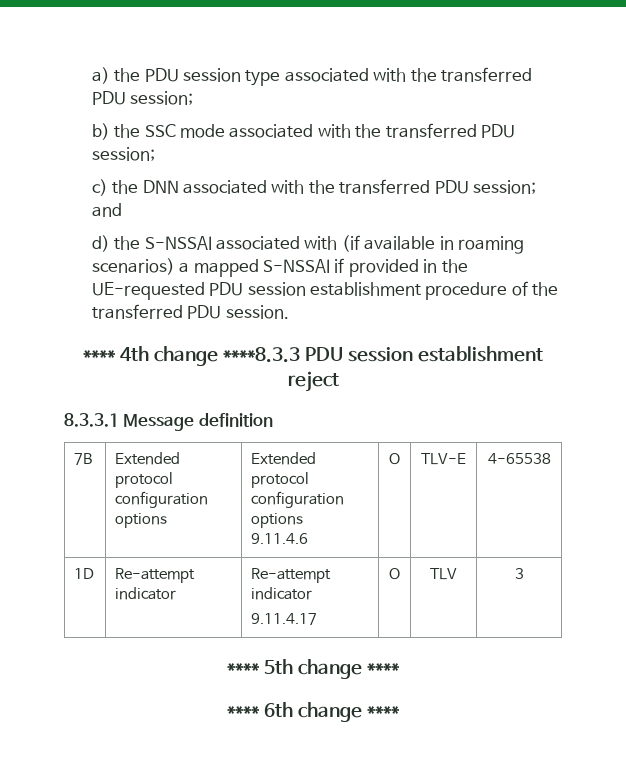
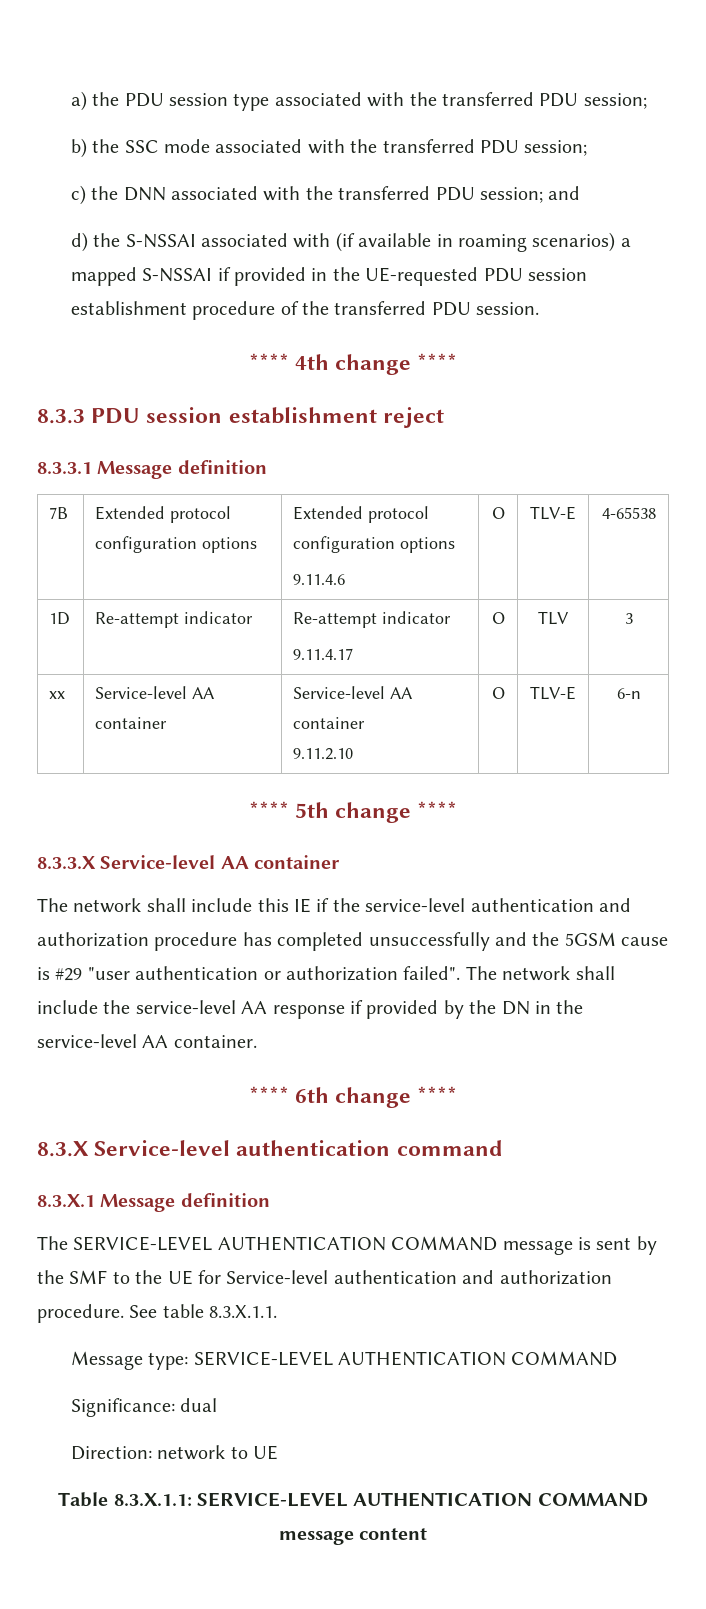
[222,347,300,363] ****8.3.3 -> [417,353,458,370] [37,409,85,424] **** // 8.3.3
[226,659,400,679] [226,702,400,722] // **** 5th change **** // **** 6th change **** -> [49,691,66,699] [95,686,216,699] [95,717,168,729] [293,686,414,699] [293,717,366,729] [293,748,354,760] [491,687,505,699] [530,686,576,700] [616,688,641,699] [248,801,458,823] [37,855,341,869] [37,898,631,913] [37,932,669,951] [37,966,615,981] [37,1000,584,1019] [37,1034,257,1048] [248,1086,458,1108] [37,1140,503,1157] [37,1193,270,1212] [37,1236,657,1255] [37,1270,612,1285] [37,1304,278,1323] [70,1351,618,1370] [70,1398,218,1417] [70,1445,279,1460] [58,1492,648,1507] [278,1528,428,1545] // xx | Service-level AA container | Service-level AA container // 9.11.2.10 | O | TLV-E | 6-n // **** 5th change **** // 8.3.3.X Service-level AA container // The network shall include this IE if the service-level authentication and authorization procedure has completed unsuccessfully and the 5GSM cause is #29 "user authentication or authorization failed". The network shall include the service-level AA response if provided by the DN in the service-level AA container. // **** 6th change **** // 8.3.X Service-level authentication command // 8.3.X.1 Message definition // The SERVICE-LEVEL AUTHENTICATION COMMAND message is sent by the SMF to the UE for Service-level authentication and authorization procedure. See table 8.3.X.1.1. // Message type: SERVICE-LEVEL AUTHENTICATION COMMAND // Significance: dual // Direction: network to UE // Table 8.3.X.1.1: SERVICE-LEVEL AUTHENTICATION COMMAND message content

